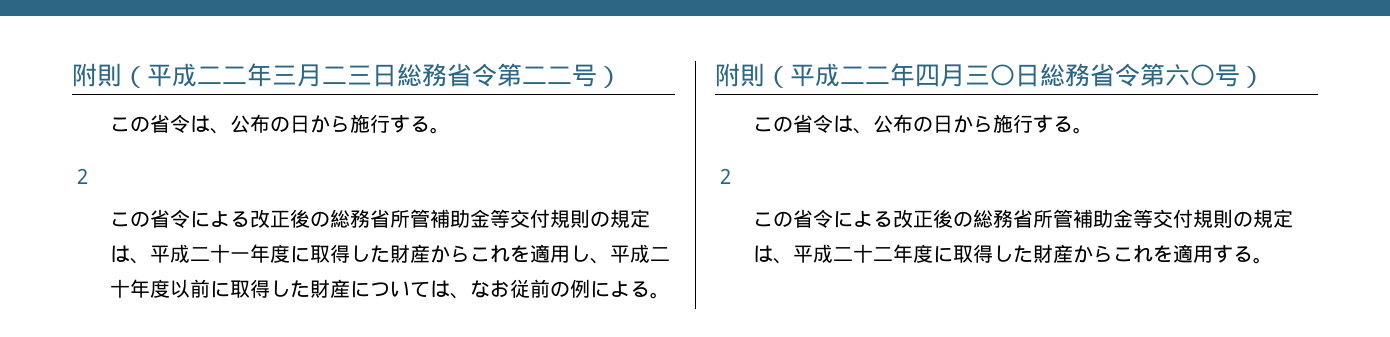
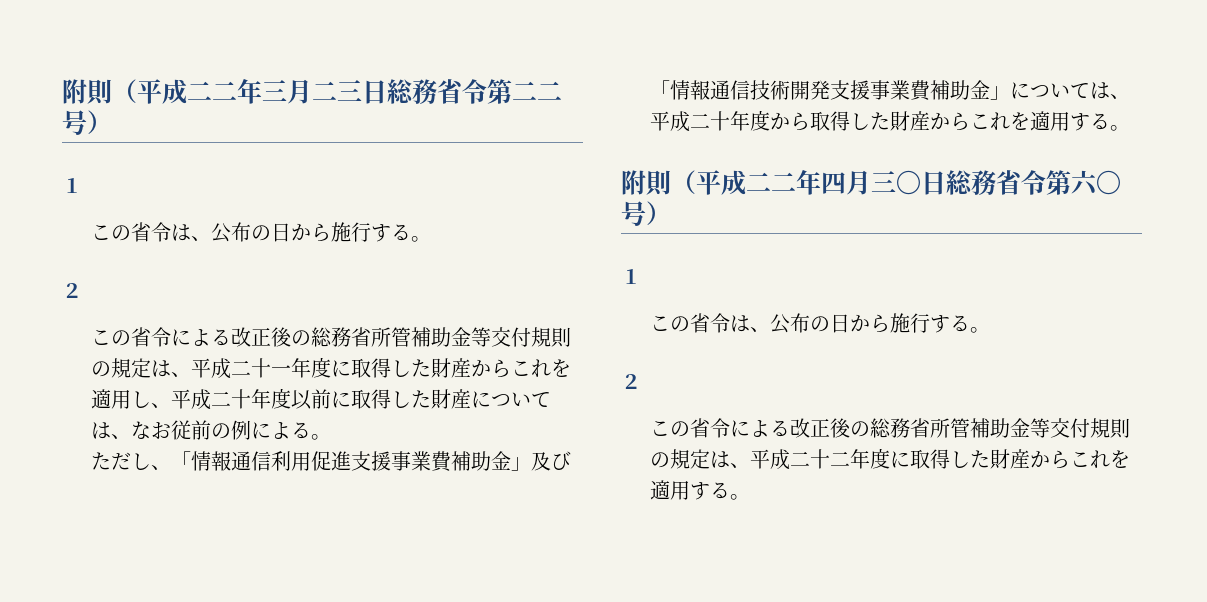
(622, 77) none -> [62,178,82,193] // １
(671, 295) none -> [90,451,571,472] [649,80,1130,101] [649,110,1130,132] // ただし、「情報通信利用促進支援事業費補助金」及び「情報通信技術開発支援事業費補助金」については、平成二十年度から取得した財産からこれを適用する。
(1265, 77) none -> [621,269,641,284] // １

